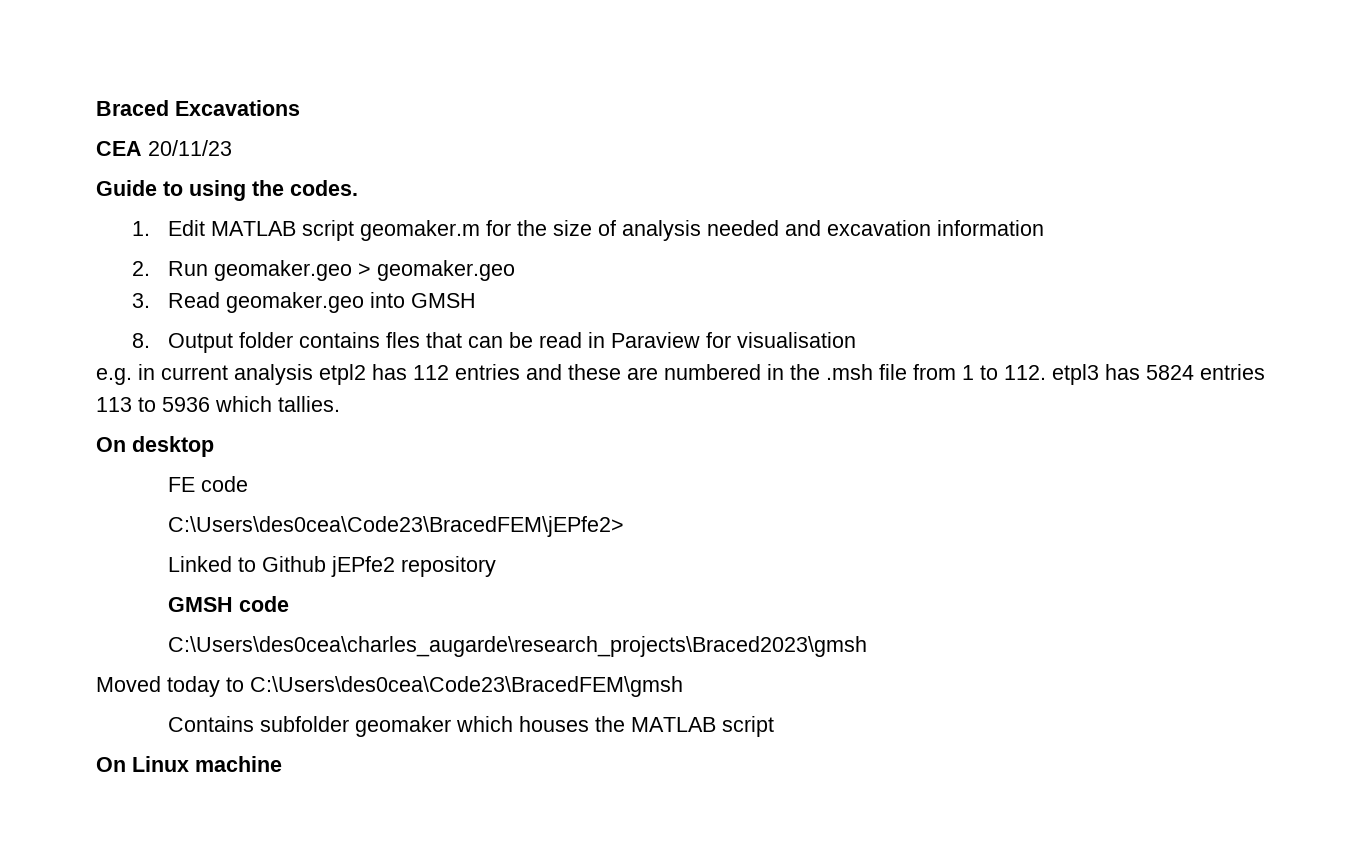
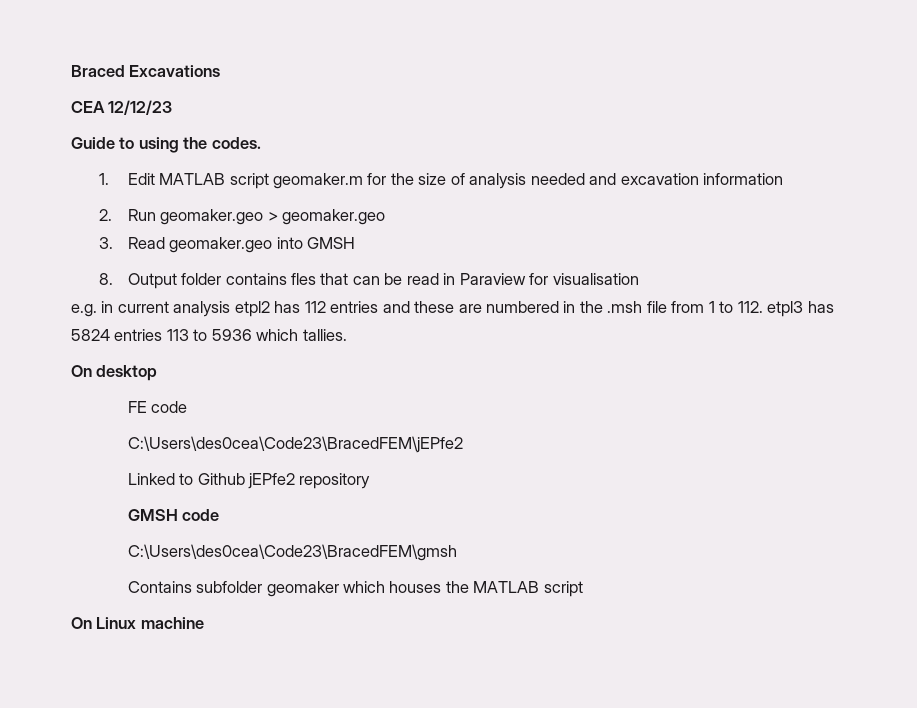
[148,140,232,156] 20/11/23 -> [108,100,173,115] 12/12/23
[167,516,624,537] C:\Users\des0cea\Code23\BracedFEM\jEPfe2> -> [127,436,463,453] C:\Users\des0cea\Code23\BracedFEM\jEPfe2
[167,636,867,657] [96,676,244,697] C:\Users\des0cea\charles_augarde\research_projects\Braced2023\gmsh // Moved today to -> (220, 515) none

